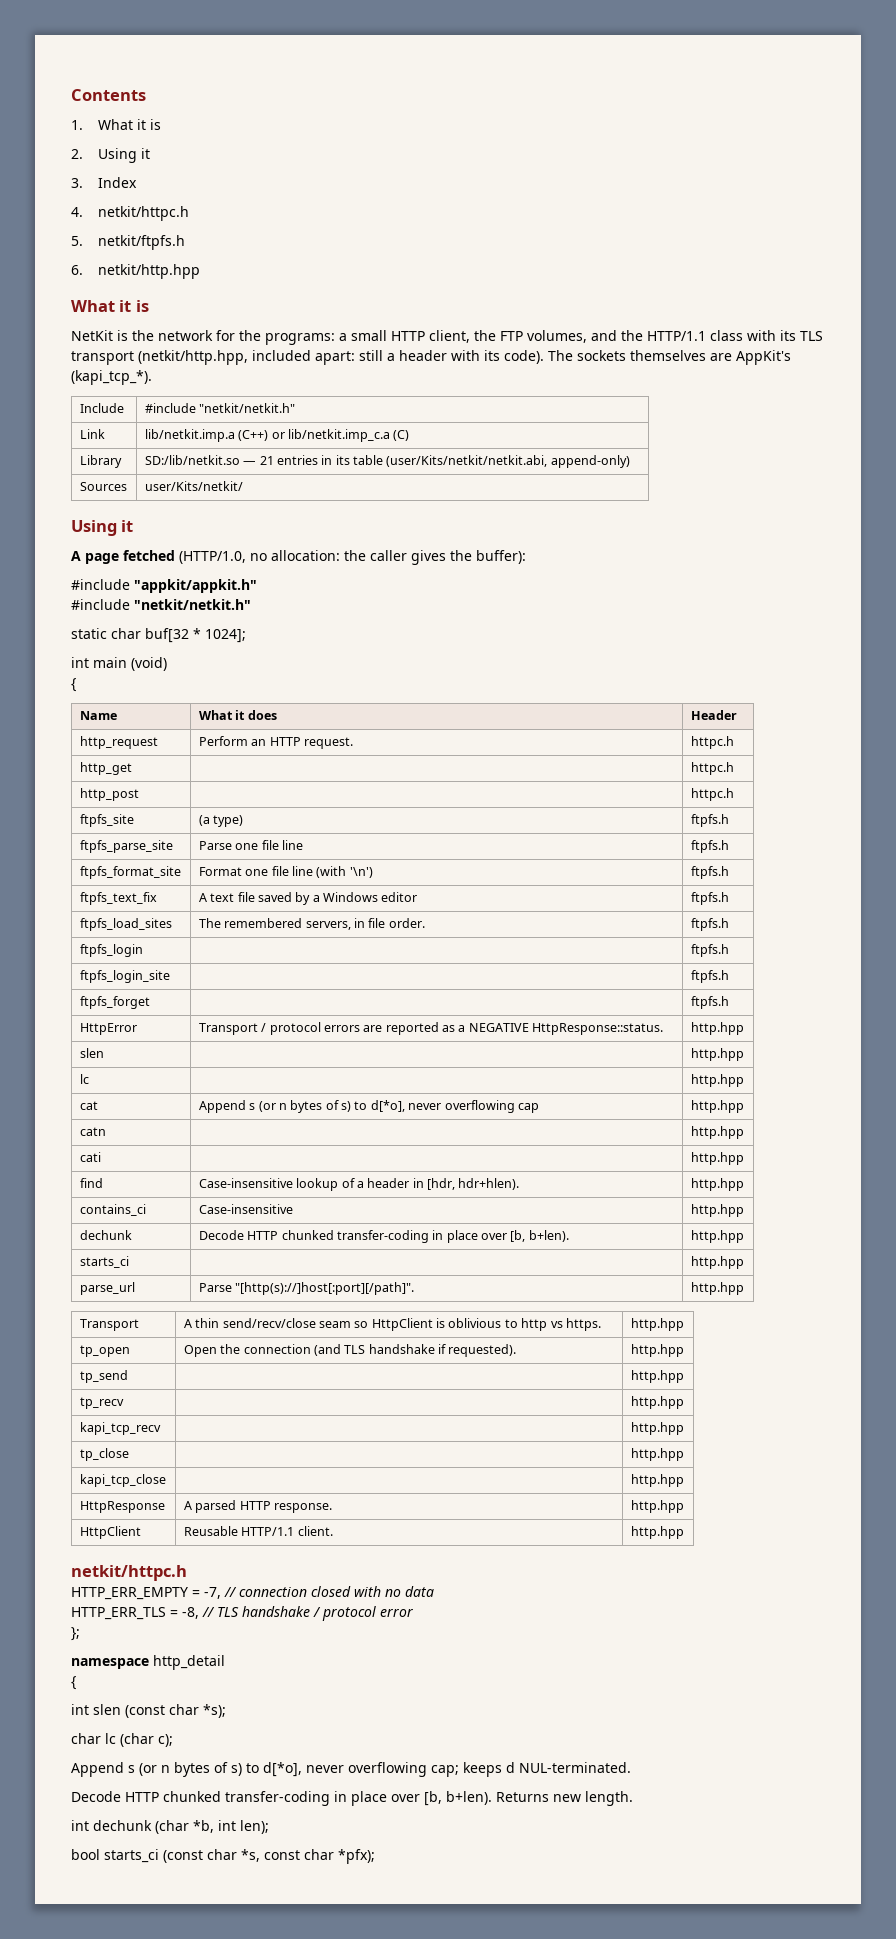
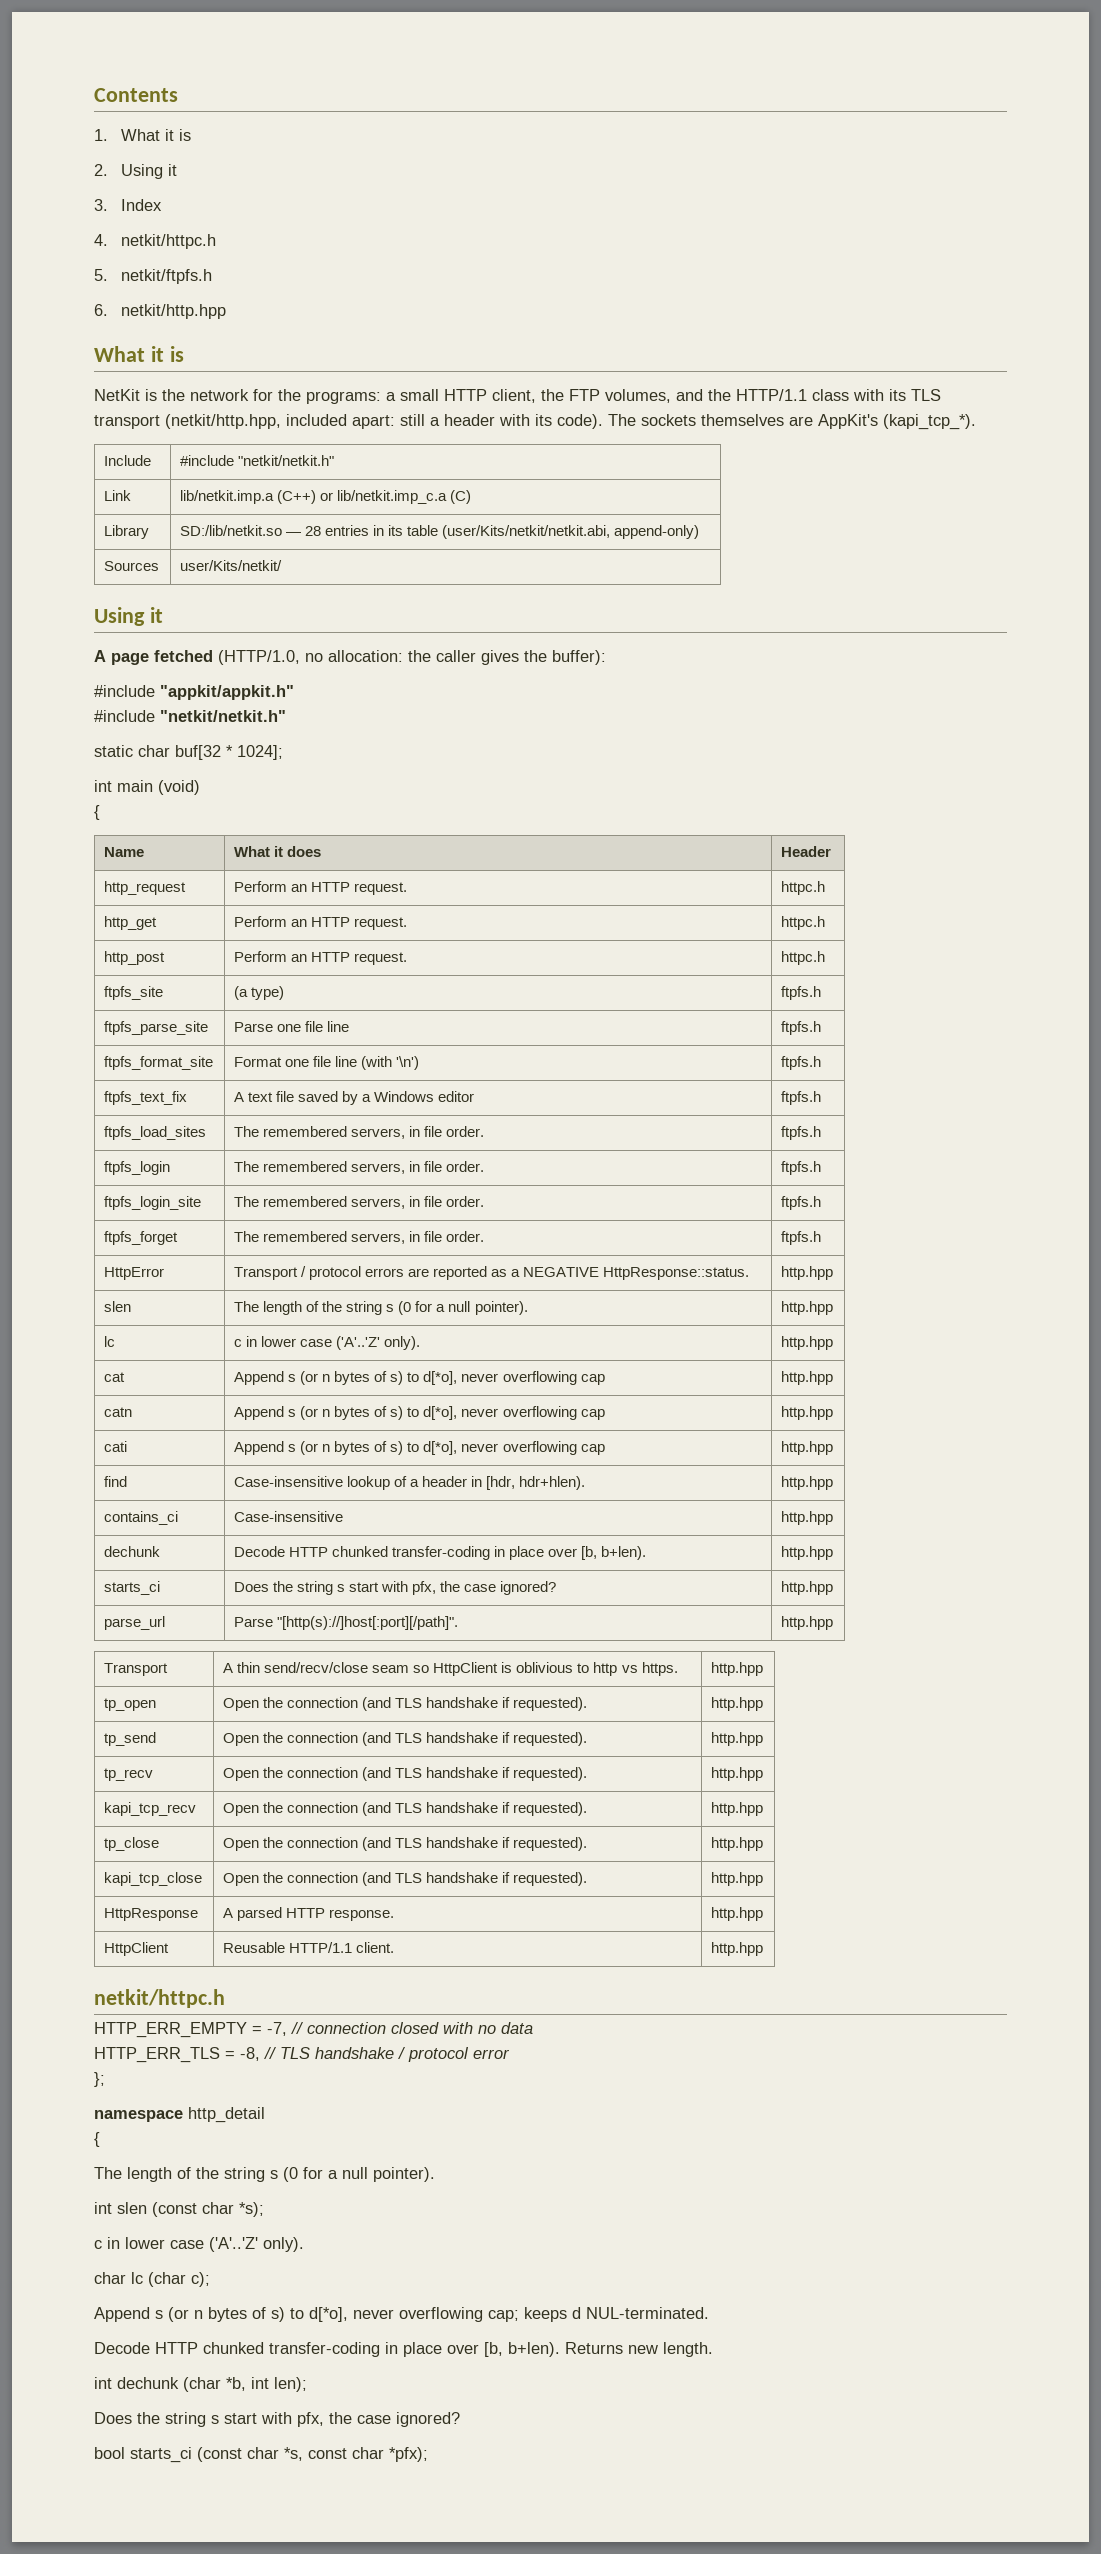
[259,456,274,465] 21 -> [305,526,322,536] 28
[690,762,734,775] [79,788,139,801] | httpc.h // http_post | -> [234,916,408,930] [781,916,826,930] [104,951,166,965] [234,951,408,965] Perform an HTTP request. | httpc.h // http_post | Perform an HTTP request.
[690,944,729,957] [79,970,170,983] [690,970,729,983] [79,996,150,1009] | ftpfs.h // ftpfs_login_site | | ftpfs.h // ftpfs_forget | -> [234,1161,485,1174] [781,1161,822,1175] [104,1196,202,1210] [234,1196,485,1209] [781,1196,822,1210] [104,1231,179,1245] [234,1231,485,1244] The remembered servers, in file order. | ftpfs.h // ftpfs_login_site | The remembered servers, in file order. | ftpfs.h // ftpfs_forget | The remembered servers, in file order.
[690,1048,744,1061] [79,1074,89,1084] | http.hpp // lc | -> [234,1301,528,1315] [781,1301,834,1315] [104,1336,116,1347] [234,1336,421,1350] The length of the string s (0 for a null pointer). | http.hpp // lc | c in lower case ('A'..'Z' only).
[690,1126,744,1139] [79,1152,101,1162] | http.hpp // cati | -> [234,1406,605,1420] [781,1406,834,1420] [104,1441,128,1452] [234,1441,605,1455] Append s (or n bytes of s) to d[*o], never overflowing cap | http.hpp // cati | Append s (or n bytes of s) to d[*o], never overflowing cap
(129, 1262) none -> [234,1581,557,1595] Does the string s start with pfx, the case ignored?
[630,1370,684,1383] [79,1397,124,1409] [630,1396,684,1409] [79,1422,161,1435] [630,1422,684,1435] [79,1448,129,1461] [630,1448,684,1461] [79,1474,166,1487] | http.hpp // tp_recv | | http.hpp // kapi_tcp_recv | | http.hpp // tp_close | | http.hpp // kapi_tcp_close | -> [223,1732,588,1746] [711,1732,764,1746] [104,1768,154,1781] [223,1767,588,1781] [711,1767,764,1781] [104,1802,197,1816] [223,1802,588,1816] [711,1802,764,1816] [104,1837,160,1851] [223,1837,588,1851] [711,1837,764,1851] [104,1872,203,1886] [223,1872,588,1886] Open the connection (and TLS handshake if requested). | http.hpp // tp_recv | Open the connection (and TLS handshake if requested). | http.hpp // kapi_tcp_recv | Open the connection (and TLS handshake if requested). | http.hpp // tp_close | Open the connection (and TLS handshake if requested). | http.hpp // kapi_tcp_close | Open the connection (and TLS handshake if requested).
(76, 1683) none -> [94,2167,435,2182] // The length of the string s (0 for a null pointer).
(226, 1711) none -> [94,2237,304,2252] // c in lower case ('A'..'Z' only).
(269, 1827) none -> [94,2412,460,2427] // Does the string s start with pfx, the case ignored?

